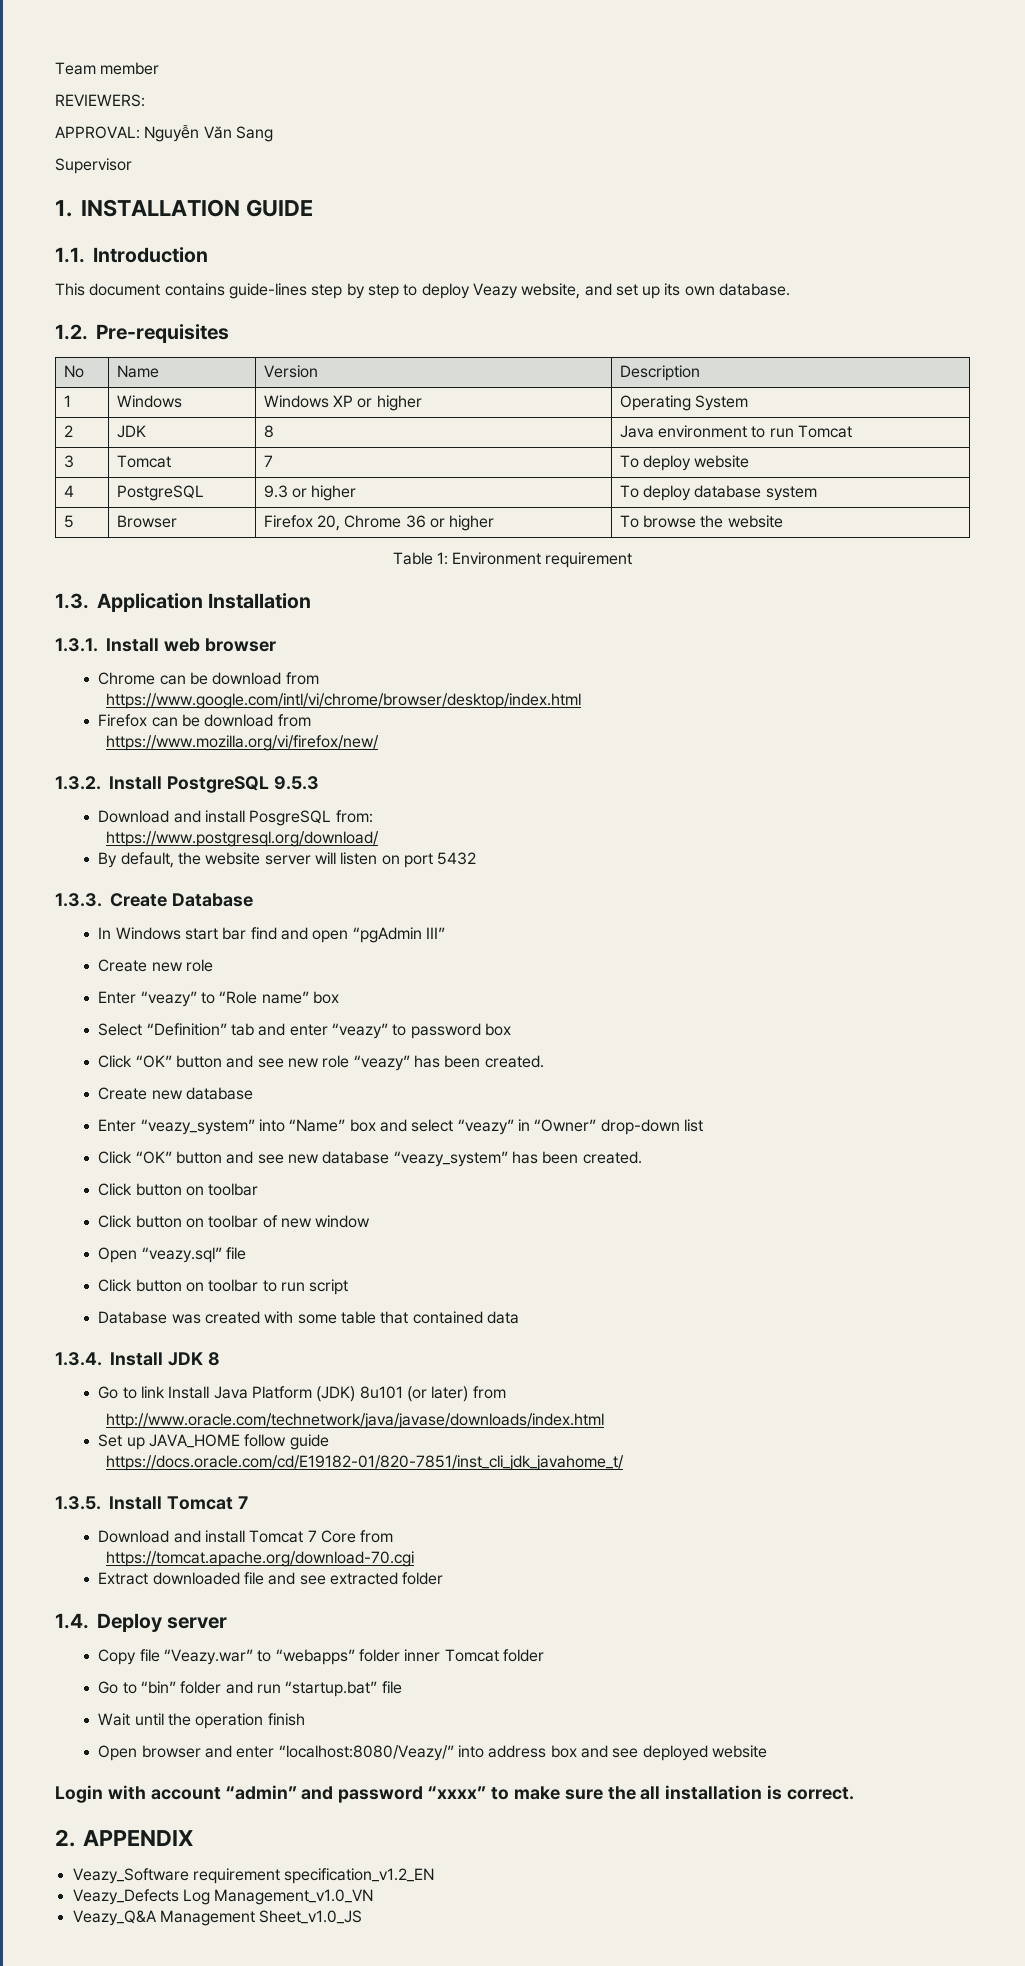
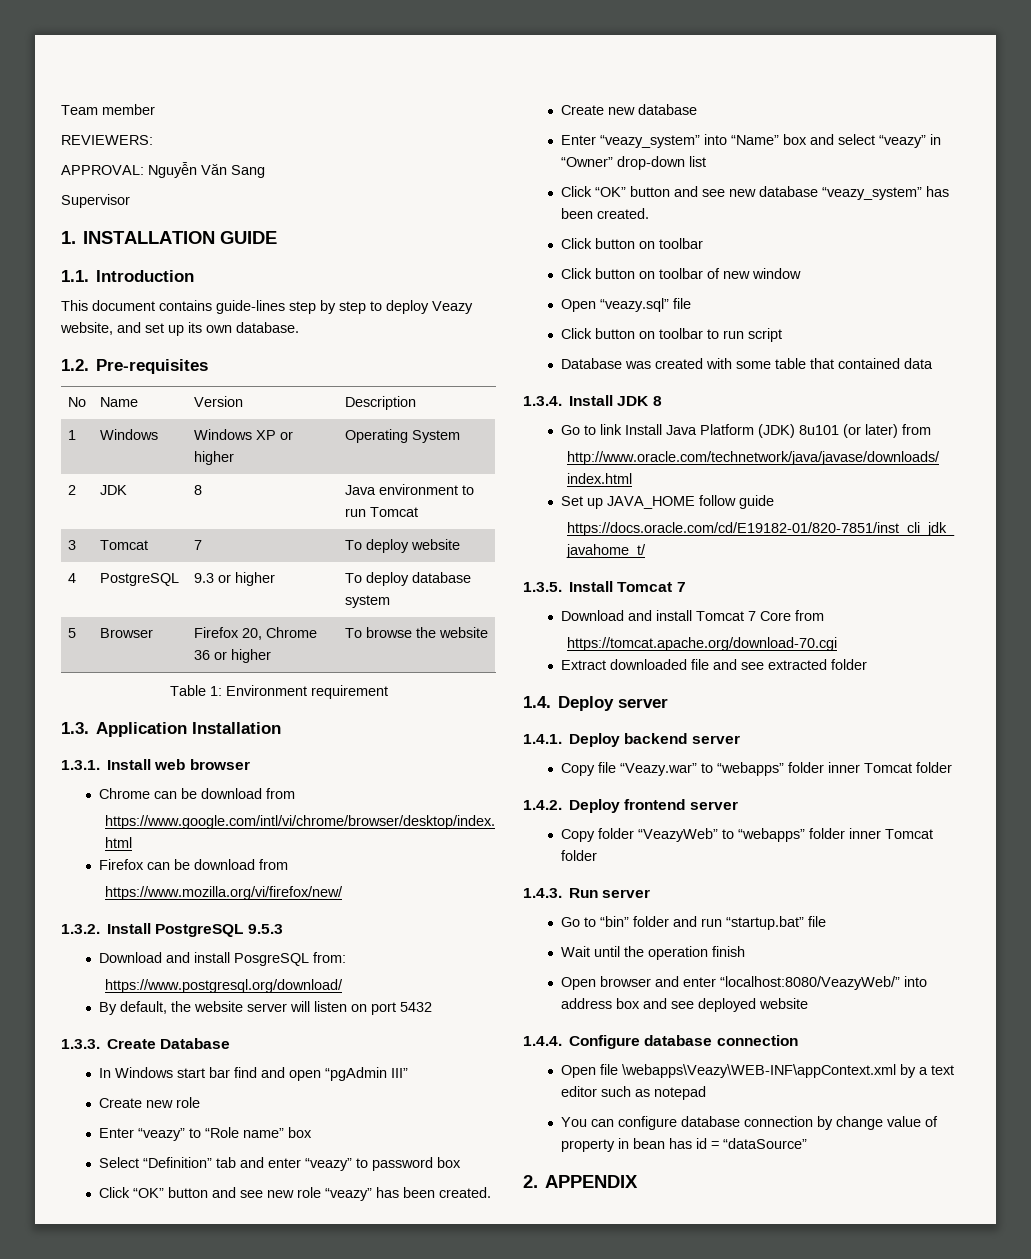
(228, 1623) none -> [523,733,740,747] // 1.4.1. Deploy backend server
(544, 1655) none -> [523,799,738,813] [560,828,933,842] [560,850,597,861] [523,888,651,898] // 1.4.2. Deploy frontend server // Copy folder “VeazyWeb” to “webapps” folder inner Tomcat folder // 1.4.3. Run server
[278,1745,454,1761] “localhost:8080/Veazy/” -> [719,976,900,990] “localhost:8080/VeazyWeb/”
[55,1785,855,1803] [55,1829,193,1847] [72,1868,435,1884] [72,1889,374,1905] [72,1910,363,1926] Login with account “admin” and password “xxxx” to make sure the all installation is correct. // 2. APPENDIX // Veazy_Software requirement specification_v1.2_EN // Veazy_Defects Log Management_v1.0_VN // Veazy_Q&A Management Sheet_v1.0_JS -> [523,1035,798,1049] [560,1064,954,1078] [560,1086,706,1100] [560,1116,938,1130] [560,1138,807,1152] [523,1175,639,1188] 1.4.4. Configure database connection // Open file \webapps\Veazy\WEB-INF\appContext.xml by a text editor such as notepad // You can configure database connection by change value of property in bean has id = “dataSource” // 2. APPENDIX

